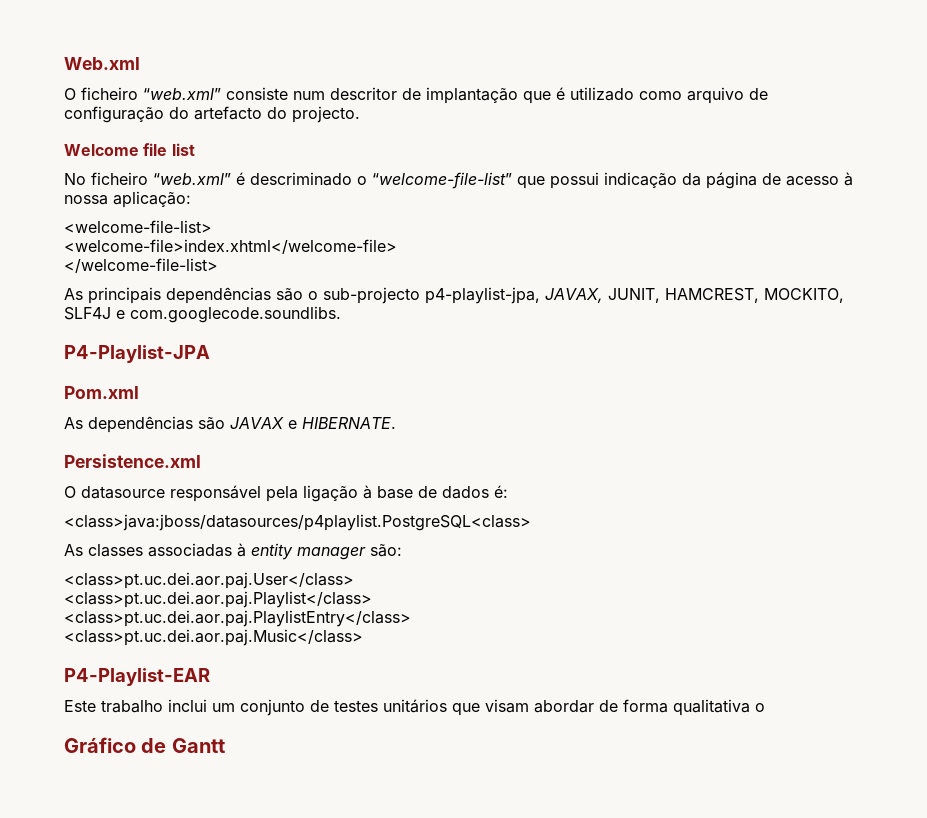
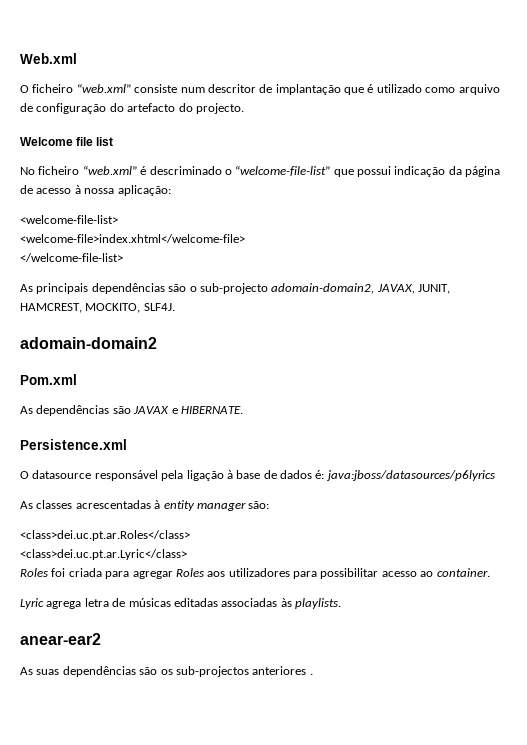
[425,287,540,304] p4-playlist-jpa, -> [271,283,375,294] adomain-domain2,
[64,306,341,323] [64,345,210,363] SLF4J e com.googlecode.soundlibs. // P4-Playlist-JPA -> [143,303,175,311] [20,337,157,349] SLF4J. // adomain-domain2
[64,514,531,531] // <class>java:jboss/datasources/p4playlist.PostgreSQL<class> -> [326,470,495,481] java:jboss/datasources/p6lyrics
[148,543,232,557] associadas -> [75,500,151,509] acrescentadas
[64,572,354,589] [64,591,372,608] [64,610,411,627] [64,629,363,646] [64,668,210,686] [64,699,765,716] [64,737,225,753] <class>pt.uc.dei.aor.paj.User</class> // <class>pt.uc.dei.aor.paj.Playlist</class> // <class>pt.uc.dei.aor.paj.PlaylistEntry</class> // <class>pt.uc.dei.aor.paj.Music</class> // P4-Playlist-EAR // Este trabalho inclui um conjunto de testes unitários que visam abordar de forma qualitativa o // Gráfico de Gantt -> [20,530,190,541] [20,549,187,560] [20,568,490,579] [20,598,341,609] [20,633,101,645] [20,666,313,677] <class>dei.uc.pt.ar.Roles</class> // <class>dei.uc.pt.ar.Lyric</class> // Roles foi criada para agregar Roles aos utilizadores para possibilitar acesso ao container. // Lyric agrega letra de músicas editadas associadas às playlists. // anear-ear2 // As suas dependências são os sub-projectos anteriores .

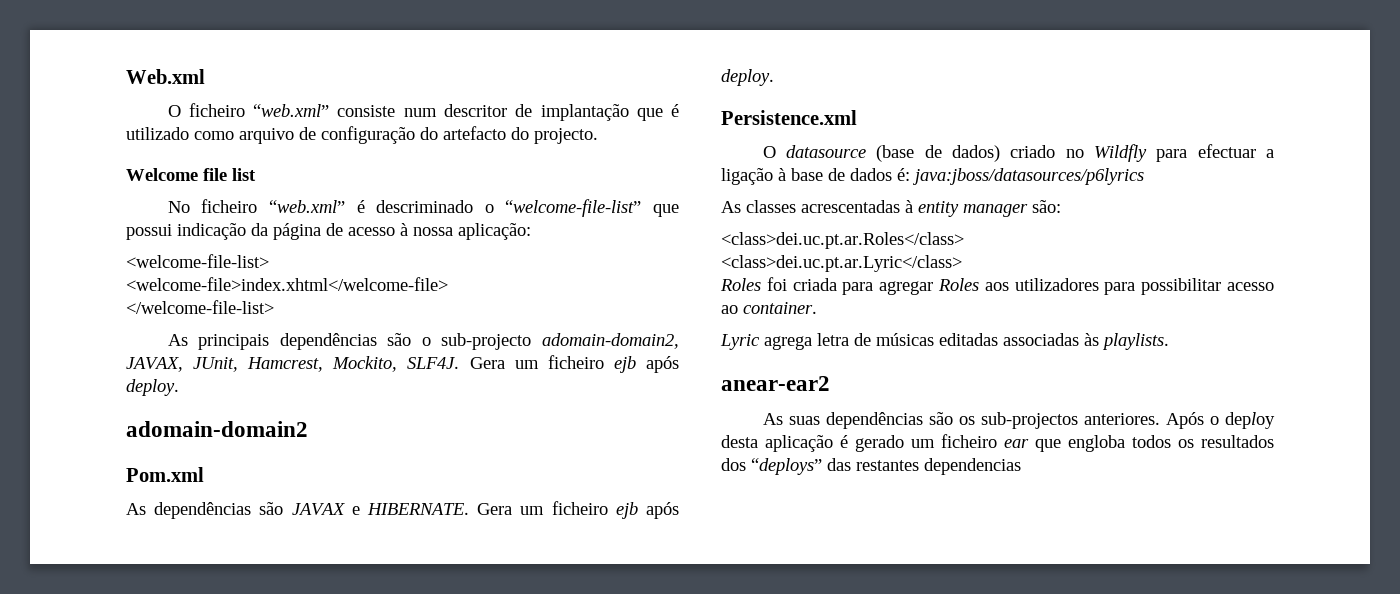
[418,284,450,294] [20,303,175,313] JUNIT, HAMCREST, MOCKITO, SLF4J. -> [193,355,679,373] [126,379,179,396] JUnit, Hamcrest, Mockito, SLF4J. Gera um ficheiro ejb após deploy.
[20,439,127,450] [20,470,184,481] // Persistence.xml // O datasource responsável pela -> [477,501,679,519] [721,69,774,86] [721,110,857,125] [762,144,1274,162] Gera um ficheiro ejb após deploy. // Persistence.xml // O datasource (base de dados) criado no Wildfly para efectuar a
[252,666,313,675] anteriores . -> [1083,412,1276,429] [721,434,1274,452] [721,458,1021,475] anteriores. Após o deploy desta aplicação é gerado um ficheiro ear que engloba todos os resultados dos “deploys” das restantes dependencias

